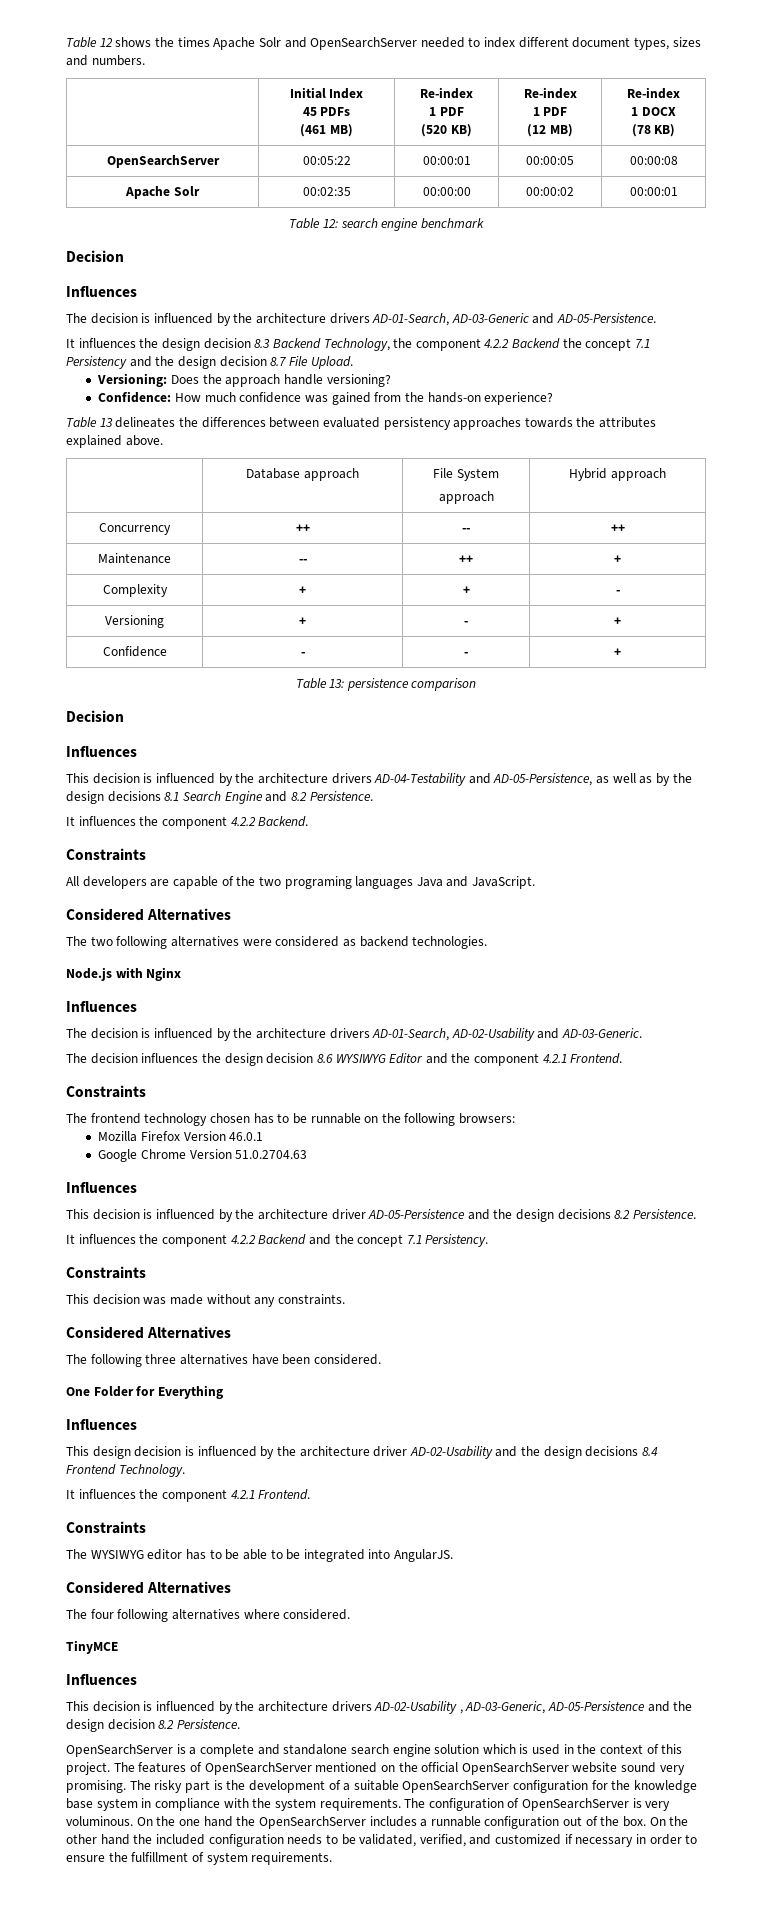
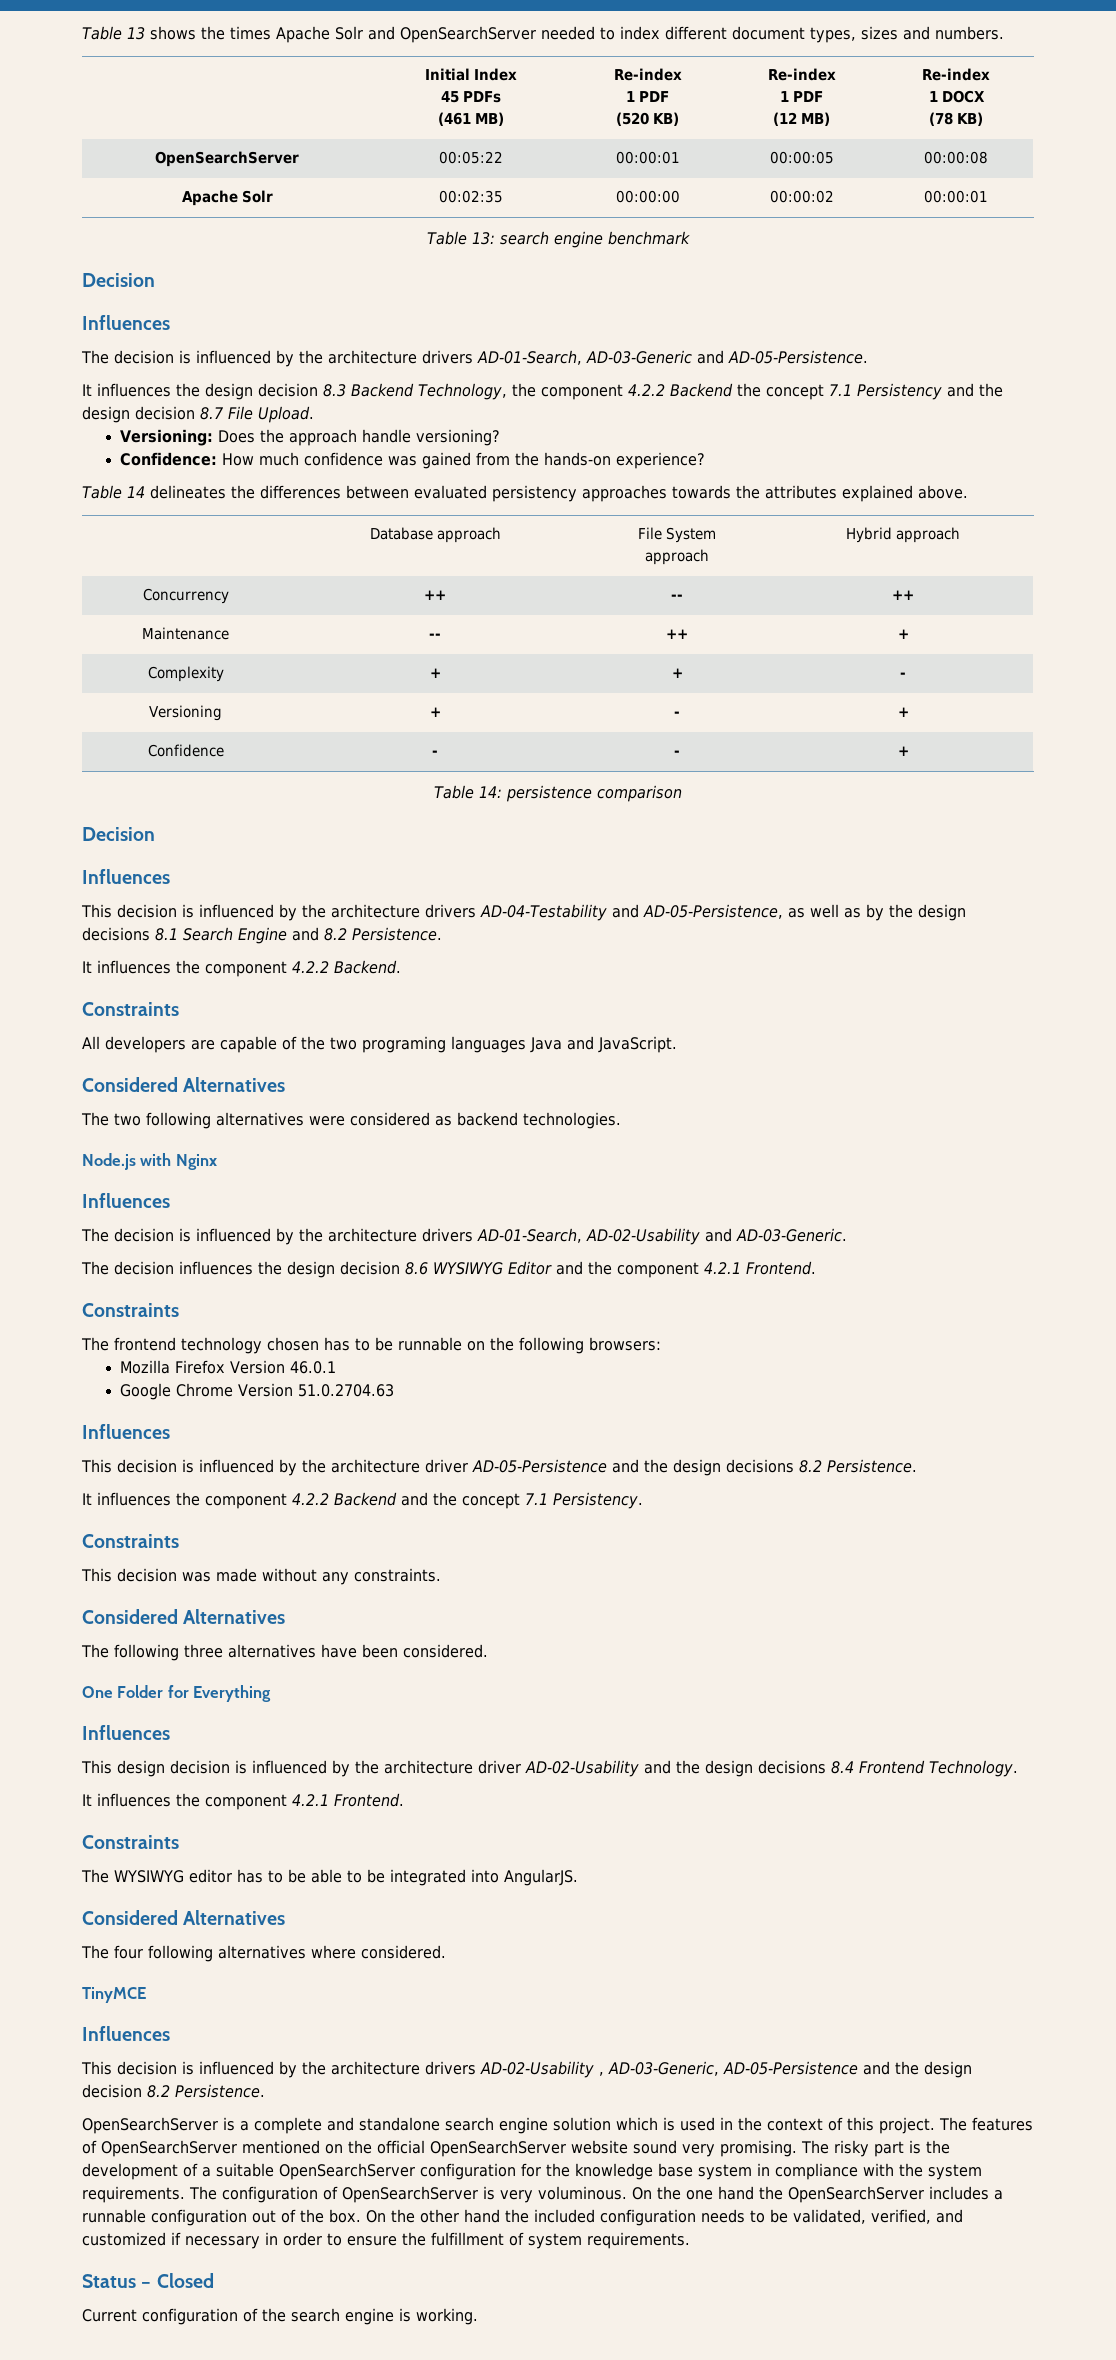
[66,37,113,48] Table 12 -> [82,26,145,40] Table 13
[322,219,338,228] 12: -> [471,232,495,245] 13:
[99,418,113,427] 13 -> [126,486,145,498] 14
[329,679,345,688] 13: -> [478,786,502,798] 14:
(333, 1858) none -> [82,2273,214,2288] [82,2308,478,2325] // Status – Closed // Current configuration of the search engine is working.

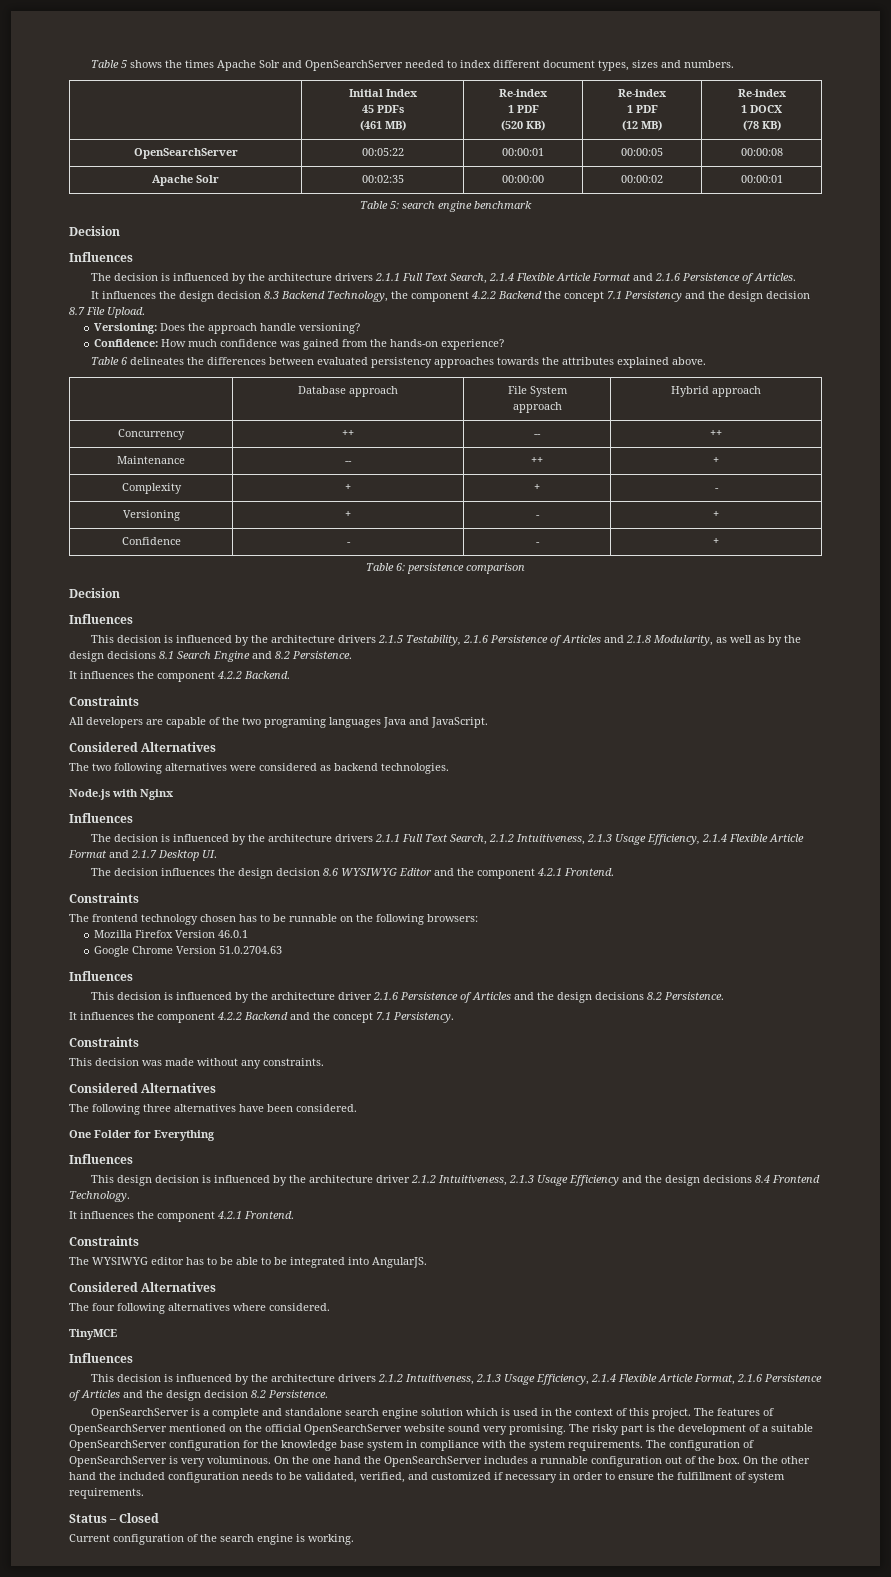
[82,26,145,40] Table 13 -> [91,60,128,68] Table 5
[471,232,495,245] 13: -> [390,201,399,209] 5:
[477,350,868,365] AD-01-Search, AD-03-Generic and AD-05-Persistence. -> [375,273,797,284] 2.1.1 Full Text Search, 2.1.4 Flexible Article Format and 2.1.6 Persistence of Articles.
[126,486,145,498] 14 -> [121,357,129,365] 6
[478,786,502,798] 14: -> [396,563,405,571] 6:
[480,904,783,921] AD-04-Testability and AD-05-Persistence, -> [378,635,714,646] 2.1.5 Testability, 2.1.6 Persistence of Articles and 2.1.8 Modularity,
[477,1228,847,1245] AD-01-Search, AD-02-Usability and AD-03-Generic. -> [375,834,805,845] [68,850,217,861] 2.1.1 Full Text Search, 2.1.2 Intuitiveness, 2.1.3 Usage Efficiency, 2.1.4 Flexible Article Format and 2.1.7 Desktop UI.
[472,1459,607,1473] AD-05-Persistence -> [373,992,512,1003] 2.1.6 Persistence of Articles
[525,1760,639,1777] AD-02-Usability -> [411,1175,620,1186] 2.1.2 Intuitiveness, 2.1.3 Usage Efficiency
[480,2061,858,2078] AD-02-Usability , AD-03-Generic, AD-05-Persistence -> [378,1374,823,1385] [69,1390,120,1401] 2.1.2 Intuitiveness, 2.1.3 Usage Efficiency, 2.1.4 Flexible Article Format, 2.1.6 Persistence of Articles

